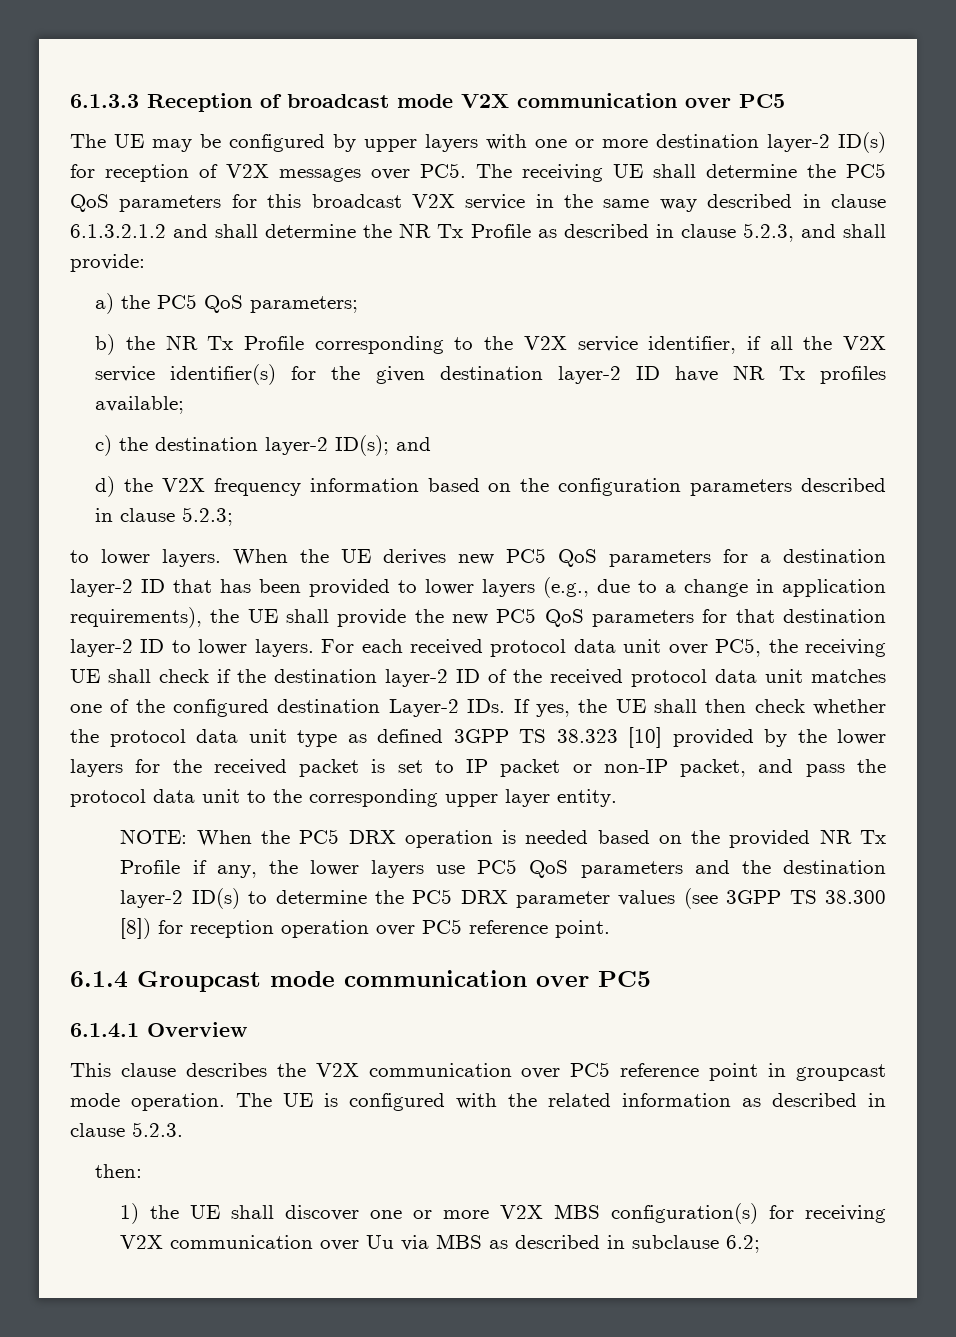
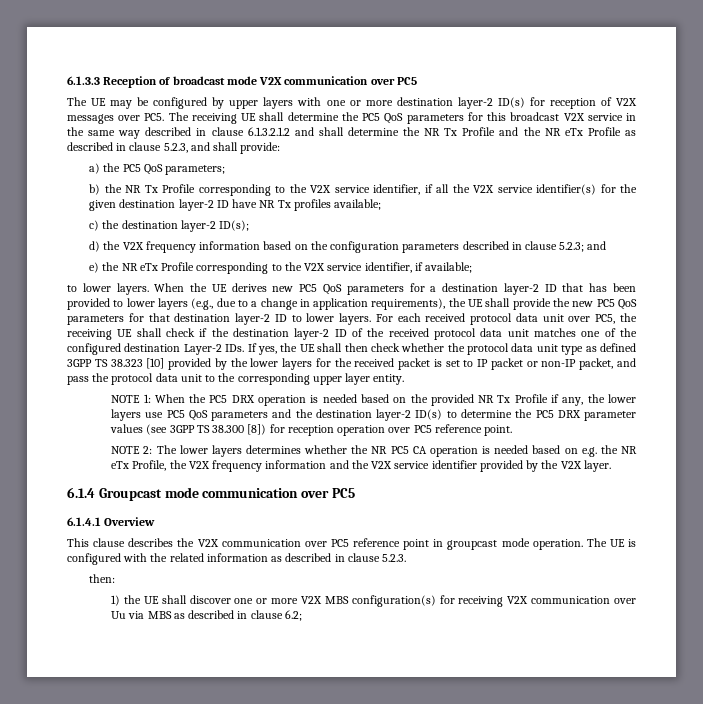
(531, 231) none -> [499,127,621,136] and the NR eTx Profile
[396,437,432,451] and -> (250, 225) none
(234, 516) none -> [587,241,607,250] [89,262,472,274] and // e) the NR eTx Profile corresponding to the V2X service identifier, if available;
[120,829,188,844] NOTE: -> [111,394,151,403] NOTE 1:
(611, 929) none -> [111,445,637,457] [111,460,611,472] // NOTE 2: The lower layers determines whether the NR PC5 CA operation is needed based on e.g. the NR eTx Profile, the V2X frequency information and the V2X service identifier provided by the V2X layer.
[632,1235,720,1249] subclause -> [250,610,283,619] clause

